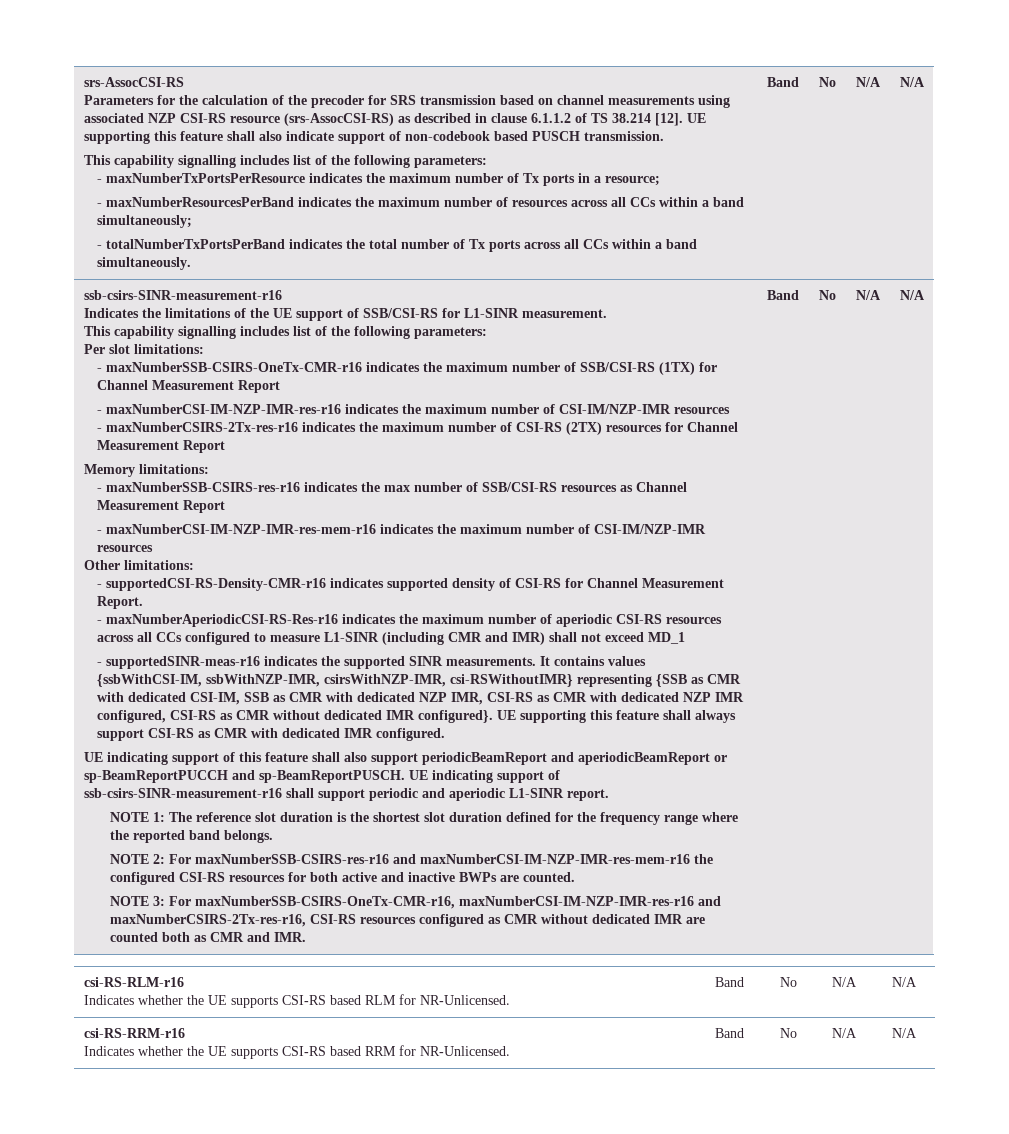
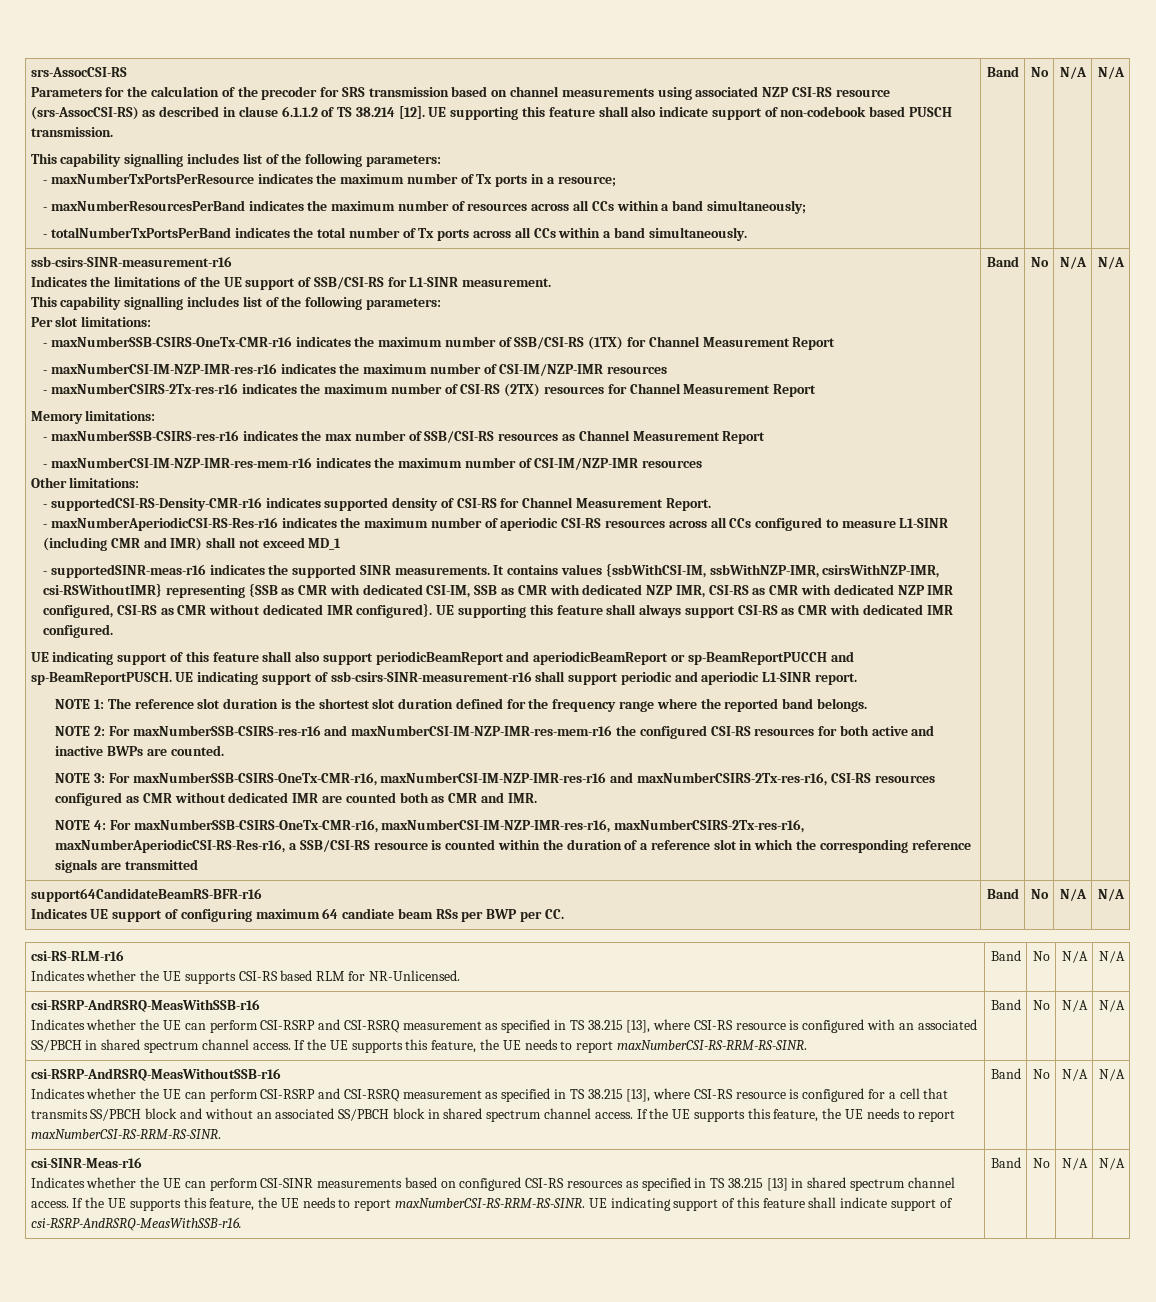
(307, 937) none -> [55,819,805,833] [55,839,971,853] [55,859,198,873] [986,256,1019,267] [1030,257,1049,267] [1059,257,1087,269] [1097,257,1125,269] [30,888,262,902] [30,908,564,922] // NOTE 4: For maxNumberSSB-CSIRS-OneTx-CMR-r16, maxNumberCSI-IM-NZP-IMR-res-r16, maxNumberCSIRS-2Tx-res-r16, maxNumberAperiodicCSI-RS-Res-r16, a SSB/CSI-RS resource is counted within the duration of a reference slot in which the corresponding reference signals are transmitted | Band | No | N/A | N/A // support64CandidateBeamRS-BFR-r16 // Indicates UE support of configuring maximum 64 candiate beam RSs per BWP per CC.
[83,1028,185,1038] [83,1045,510,1059] csi-RS-RRM-r16 // Indicates whether the UE supports CSI-RS based RRM for NR-Unlicensed. -> [30,999,260,1012] [30,1019,977,1033] [30,1039,807,1053] [990,999,1021,1010] [1032,1000,1050,1010] [1061,1000,1088,1012] [1098,1000,1125,1012] [30,1068,281,1081] [30,1088,949,1102] [30,1108,956,1122] [30,1129,221,1139] [990,1068,1021,1079] [1032,1069,1050,1079] [1061,1069,1088,1081] [1098,1069,1125,1081] [30,1157,142,1168] [30,1177,955,1191] [30,1197,953,1211] [30,1217,242,1231] csi-RSRP-AndRSRQ-MeasWithSSB-r16 // Indicates whether the UE can perform CSI-RSRP and CSI-RSRQ measurement as specified in TS 38.215 [13], where CSI-RS resource is configured with an associated SS/PBCH in shared spectrum channel access. If the UE supports this feature, the UE needs to report maxNumberCSI-RS-RRM-RS-SINR. | Band | No | N/A | N/A // csi-RSRP-AndRSRQ-MeasWithoutSSB-r16 // Indicates whether the UE can perform CSI-RSRP and CSI-RSRQ measurement as specified in TS 38.215 [13], where CSI-RS resource is configured for a cell that transmits SS/PBCH block and without an associated SS/PBCH block in shared spectrum channel access. If the UE supports this feature, the UE needs to report maxNumberCSI-RS-RRM-RS-SINR. | Band | No | N/A | N/A // csi-SINR-Meas-r16 // Indicates whether the UE can perform CSI-SINR measurements based on configured CSI-RS resources as specified in TS 38.215 [13] in shared spectrum channel access. If the UE supports this feature, the UE needs to report maxNumberCSI-RS-RRM-RS-SINR. UE indicating support of this feature shall indicate support of csi-RSRP-AndRSRQ-MeasWithSSB-r16.

